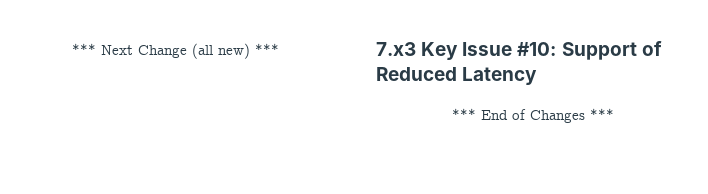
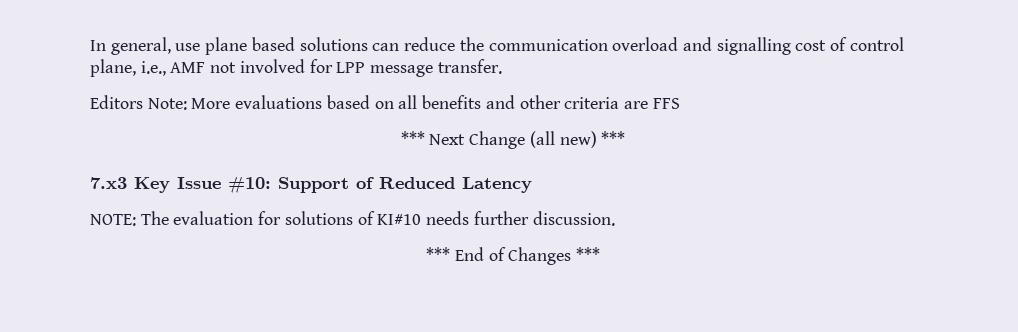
(72, 49) none -> [90,37,904,55] [90,59,502,77] [90,95,680,110] In general, use plane based solutions can reduce the communication overload and signalling cost of control plane, i.e., AMF not involved for LPP message transfer. // Editors Note: More evaluations based on all benefits and other criteria are FFS //
(538, 76) none -> [90,211,615,226] // NOTE: The evaluation for solutions of KI#10 needs further discussion.

